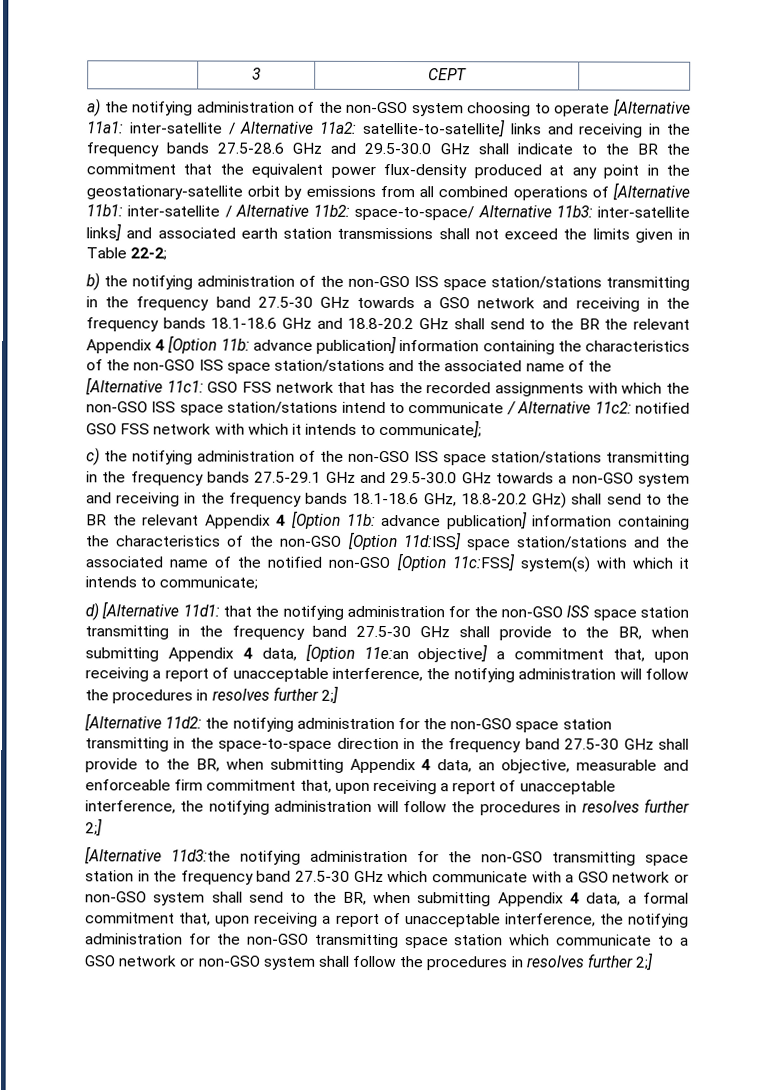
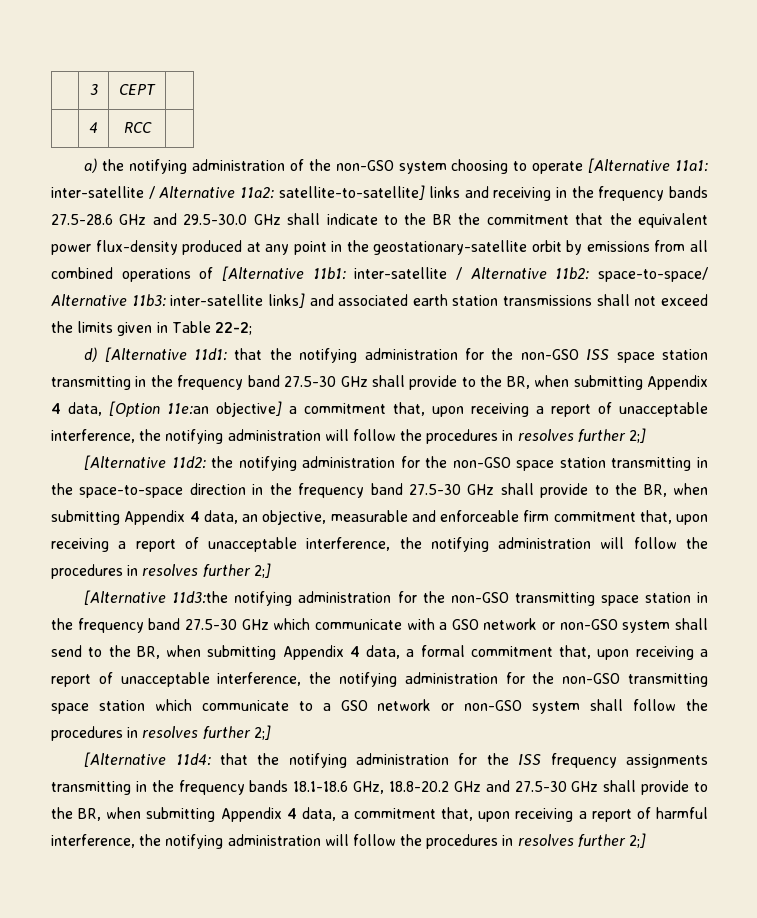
(467, 74) none -> [89,122,98,133] [123,122,152,133] // | 4 | RCC |
[86,272,690,291] [86,296,691,312] [86,317,690,332] [86,335,690,355] [86,359,613,374] [86,377,690,397] [86,401,690,416] [86,419,483,439] [86,447,690,466] [86,471,690,487] [86,492,691,509] [86,510,691,530] [85,531,691,551] [85,553,690,573] [85,576,259,590] // b) the notifying administration of the non-GSO ISS space station/stations transmitting in the frequency band 27.5-30 GHz towards a GSO network and receiving in the frequency bands 18.1-18.6 GHz and 18.8-20.2 GHz shall send to the BR the relevant Appendix 4 [Option 11b: advance publication] information containing the characteristics of the non-GSO ISS space station/stations and the associated name of the [Alternative 11c1: GSO FSS network that has the recorded assignments with which the non-GSO ISS space station/stations intend to communicate / Alternative 11c2: notified GSO FSS network with which it intends to communicate]; // c) the notifying administration of the non-GSO ISS space station/stations transmitting in the frequency bands 27.5-29.1 GHz and 29.5-30.0 GHz towards a non-GSO system and receiving in the frequency bands 18.1-18.6 GHz, 18.8-20.2 GHz) shall send to the BR the relevant Appendix 4 [Option 11b: advance publication] information containing the characteristics of the non-GSO [Option 11d:ISS] space station/stations and the associated name of the notified non-GSO [Option 11c:FSS] system(s) with which it intends to communicate; -> (252, 328) none
(655, 961) none -> [84,752,709,768] [51,780,708,795] [51,807,708,822] [51,833,647,849] // [Alternative 11d4: that the notifying administration for the ISS frequency assignments transmitting in the frequency bands 18.1-18.6 GHz, 18.8-20.2 GHz and 27.5-30 GHz shall provide to the BR, when submitting Appendix 4 data, a commitment that, upon receiving a report of harmful interference, the notifying administration will follow the procedures in resolves further 2;]

